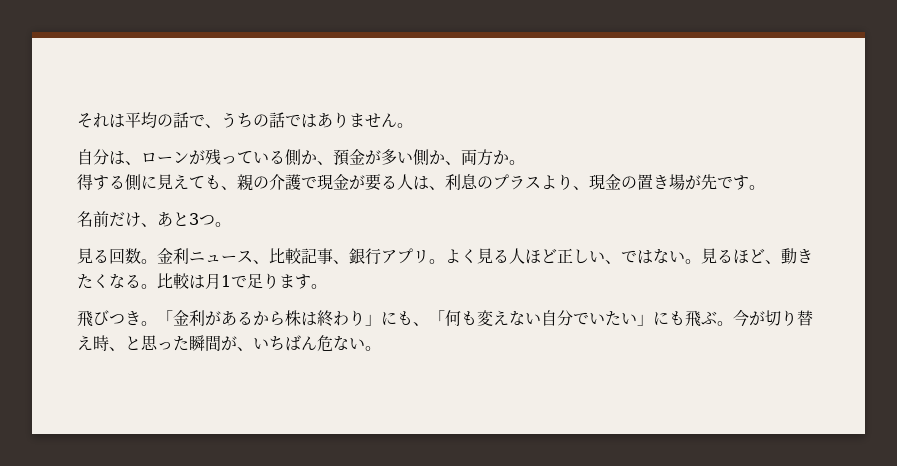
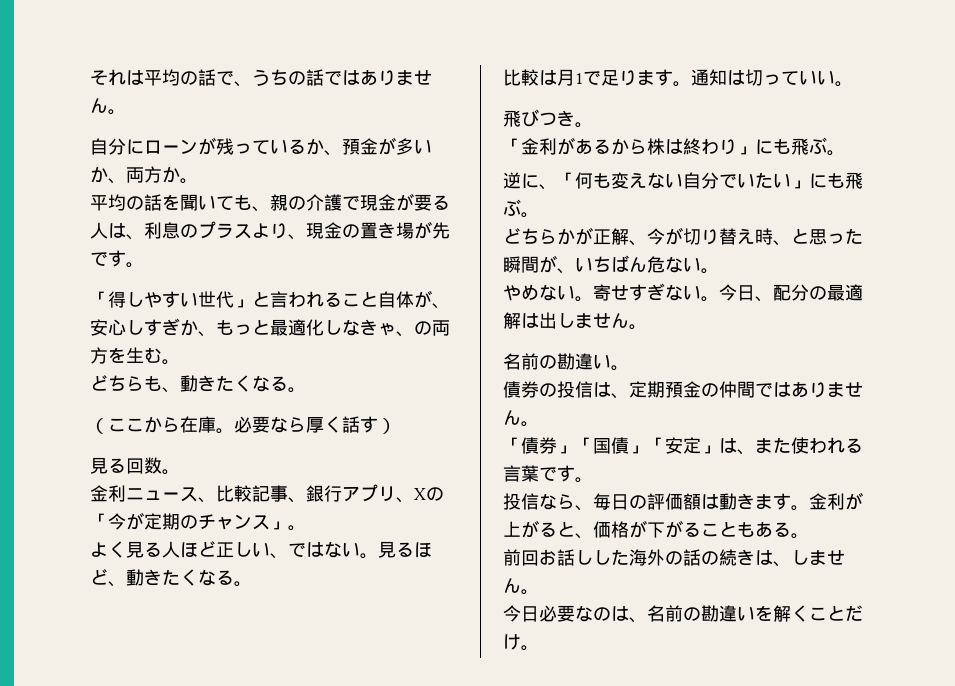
[109,151,141,165] は、 -> [126,139,144,155] に
[285,149,301,166] 側 -> (306, 146) none
[413,149,429,166] 側 -> (432, 146) none
[77,174,189,191] 得する側に見え -> [90,194,216,211] 平均の話を聞い
[77,211,231,227] 名前だけ、あと3つ。 -> [90,290,450,309] [90,318,450,337] [90,347,180,365] [90,375,306,393] [90,416,396,434] 「得しやすい世代」と言われること自体が、安心しすぎか、もっと最適化しなきゃ、の両方を生む。 // どちらも、動きたくなる。 // （ここから在庫。必要なら厚く話す）
(157, 261) none -> (180, 472) //
[429,259,445,264] 。 -> [396,487,444,503] [90,512,306,531] 、Xの「今が定期のチャンス」。 //
(157, 286) none -> (252, 584) //
(327, 286) none -> [691,69,853,87] 通知は切っていい。
(157, 323) none -> (593, 125) //
(413, 318) none -> [791,137,845,156] [503,172,539,189] 飛ぶ。 // 逆に
(733, 323) none -> [503,227,647,246] // どちらかが正解、
(381, 348) none -> [503,283,863,302] [503,312,647,330] [503,353,629,371] [503,381,863,399] [503,410,539,427] [503,437,863,455] [503,465,593,483] [503,492,863,511] [503,520,809,539] [503,549,845,567] [503,578,539,595] [503,605,863,623] [503,634,539,651] // やめない。寄せすぎない。今日、配分の最適解は出しません。 // 名前の勘違い。 // 債券の投信は、定期預金の仲間ではありません。 // 「債券」「国債」「安定」は、また使われる言葉です。 // 投信なら、毎日の評価額は動きます。金利が上がると、価格が下がることもある。 // 前回お話しした海外の話の続きは、しません。 // 今日必要なのは、名前の勘違いを解くことだけ。

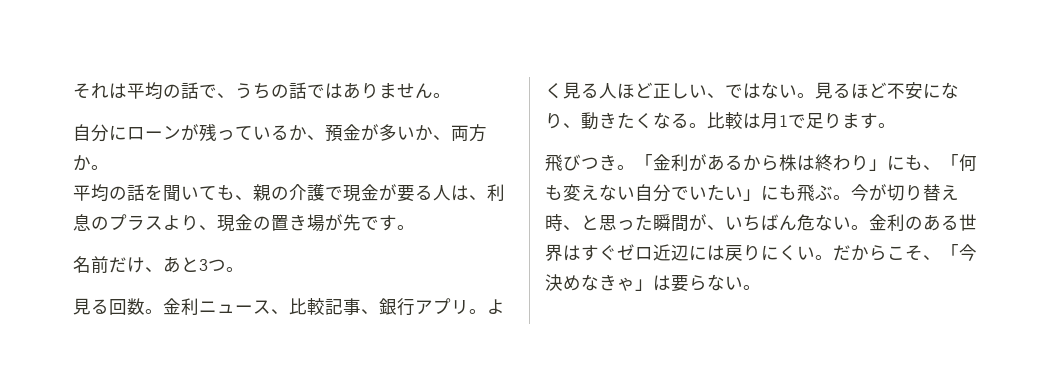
[90,290,450,309] [90,318,450,337] [90,347,180,365] [90,375,306,393] [90,416,396,434] 「得しやすい世代」と言われること自体が、安心しすぎか、もっと最適化しなきゃ、の両方を生む。 // どちらも、動きたくなる。 // （ここから在庫。必要なら厚く話す） -> [73,256,244,274] 名前だけ、あと3つ。
(180, 472) // -> (163, 311) none
[396,487,444,503] [90,512,306,531] 、Xの「今が定期のチャンス」。 // -> [469,309,487,314] 。
[108,569,252,587] 、動きたくなる。 // -> [887,82,959,99] [545,112,707,130] 不安になり、動きたくなる。
[691,69,853,87] 通知は切っていい。 -> (896, 125) none
(593, 125) // -> (635, 167) none
[791,137,845,156] [503,172,539,189] 飛ぶ。 // 逆に -> (923, 162) none
[503,227,647,246] // どちらかが正解、 -> (851, 197) none
[503,283,863,302] [503,312,647,330] [503,353,629,371] [503,381,863,399] [503,410,539,427] [503,437,863,455] [503,465,593,483] [503,492,863,511] [503,520,809,539] [503,549,845,567] [503,578,539,595] [503,605,863,623] [503,634,521,650] // やめない。寄せすぎない。今日、配分の最適解は出しません。 // 名前の勘違い。 // 債券の投信は、定期預金の仲間ではありません。 // 「債券」「国債」「安定」は、また使われる言葉です。 // 投信なら、毎日の評価額は動きます。金利が上がると、価格が下がることもある。 // 前回お話しした海外の話の続きは、しません。 // 今日必要なのは、名前の勘違いを解くことだけ -> [869,214,977,231] [545,244,977,261] [545,274,743,292] 金利のある世界はすぐゼロ近辺には戻りにくい。だからこそ、「今決めなきゃ」は要らない

